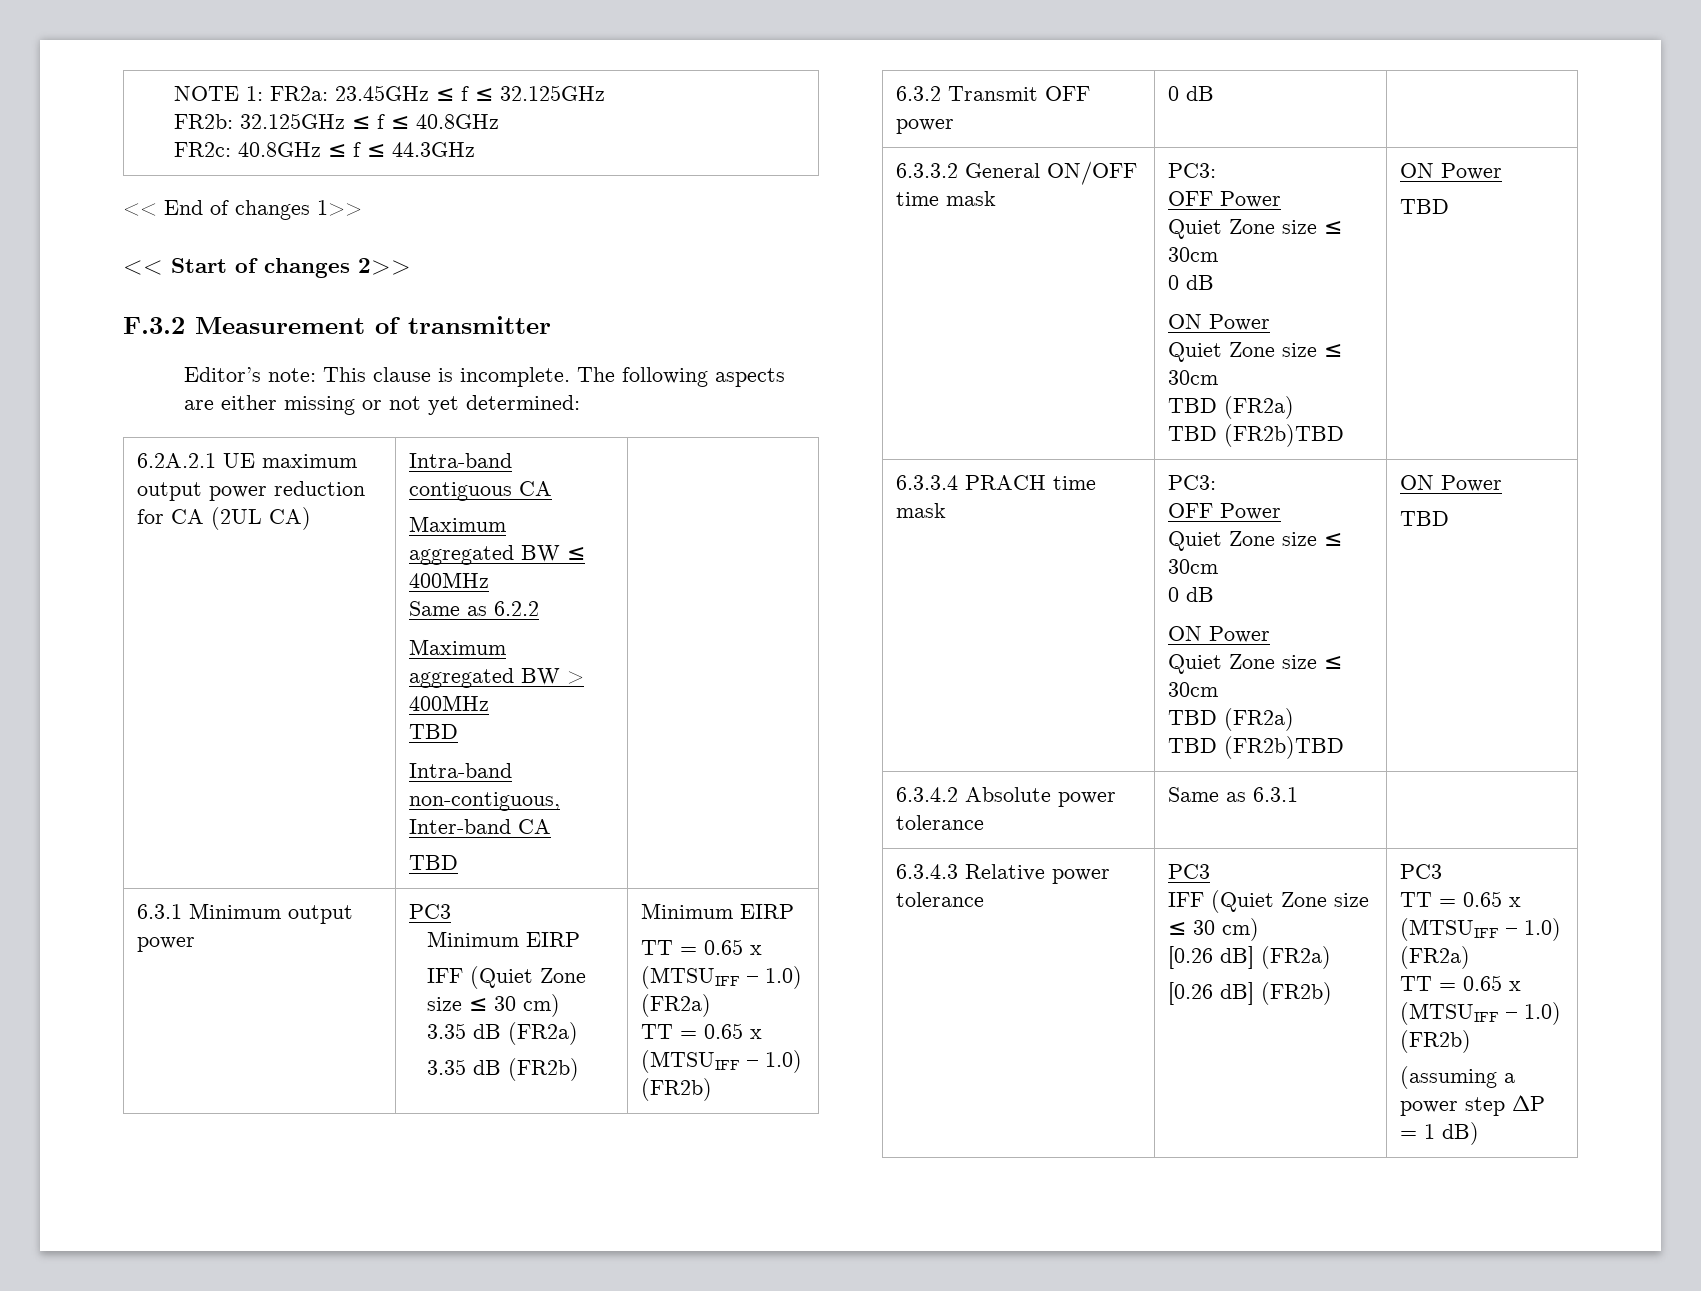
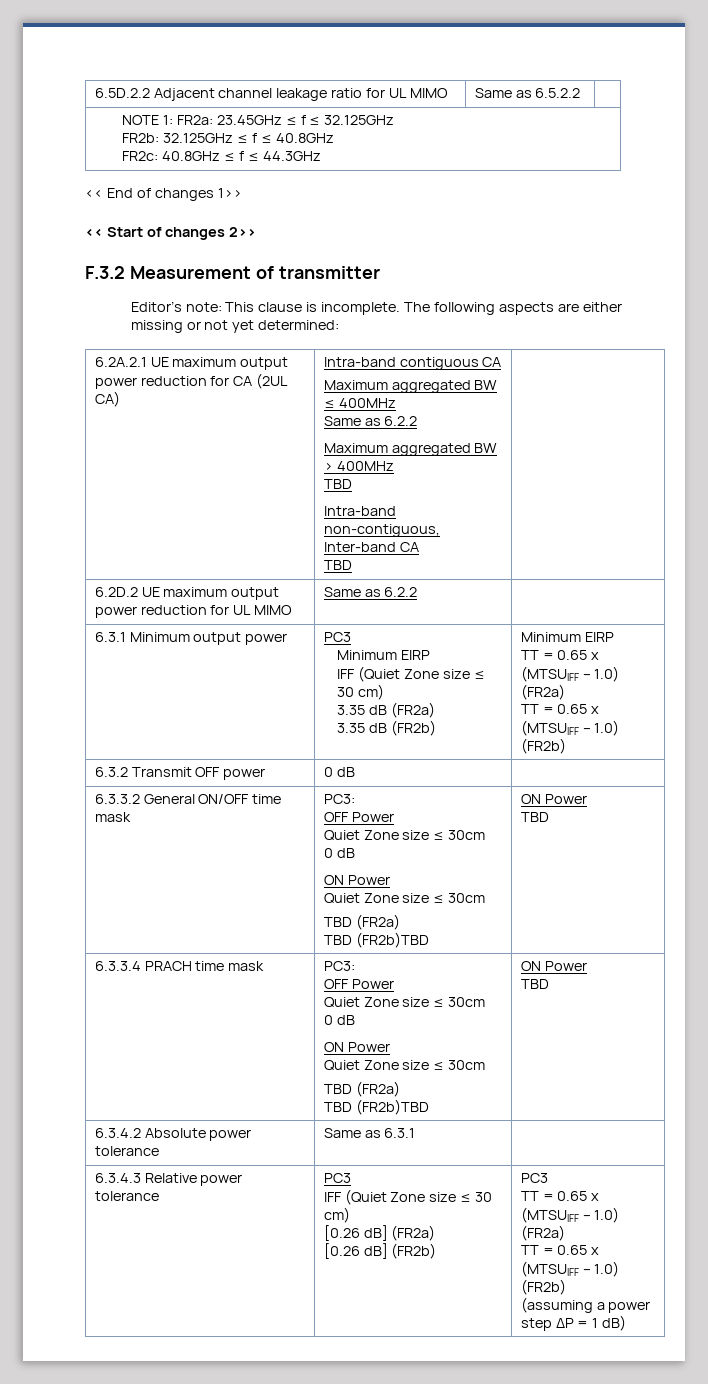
(173, 93) none -> [94,88,448,101] [474,88,581,98] 6.5D.2.2 Adjacent channel leakage ratio for UL MIMO | Same as 6.5.2.2 | //
(459, 862) none -> [94,587,280,600] [94,605,293,618] [323,587,418,597] // 6.2D.2 UE maximum output power reduction for UL MIMO | Same as 6.2.2 |

